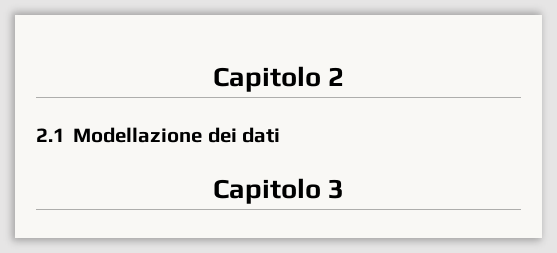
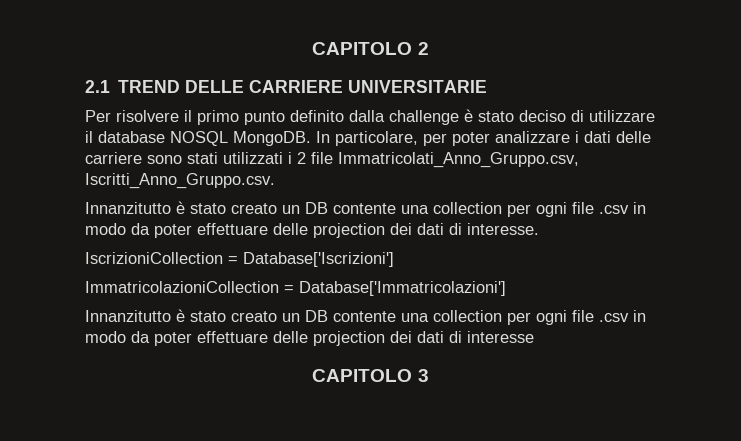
[212,66,321,92] Capitolo -> [312,42,413,55] CAPITOLO
[73,127,281,143] [212,178,321,204] Modellazione dei dati // Capitolo -> [118,80,488,93] [85,109,655,125] [85,131,651,146] [85,152,579,168] [85,173,275,189] [85,201,646,217] [85,223,539,238] [85,252,394,267] [85,281,506,296] [85,309,646,325] [85,331,534,346] [312,369,413,382] TREND DELLE CARRIERE UNIVERSITARIE // Per risolvere il primo punto definito dalla challenge è stato deciso di utilizzare il database NOSQL MongoDB. In particolare, per poter analizzare i dati delle carriere sono stati utilizzati i 2 file Immatricolati_Anno_Gruppo.csv, Iscritti_Anno_Gruppo.csv. // Innanzitutto è stato creato un DB contente una collection per ogni file .csv in modo da poter effettuare delle projection dei dati di interesse. // IscrizioniCollection = Database['Iscrizioni'] // ImmatricolazioniCollection = Database['Immatricolazioni'] // Innanzitutto è stato creato un DB contente una collection per ogni file .csv in modo da poter effettuare delle projection dei dati di interesse // CAPITOLO

